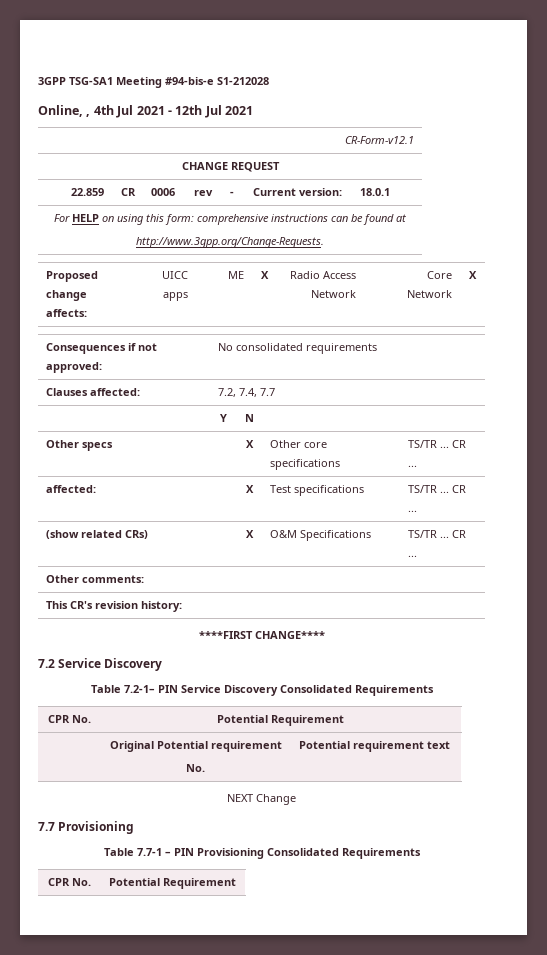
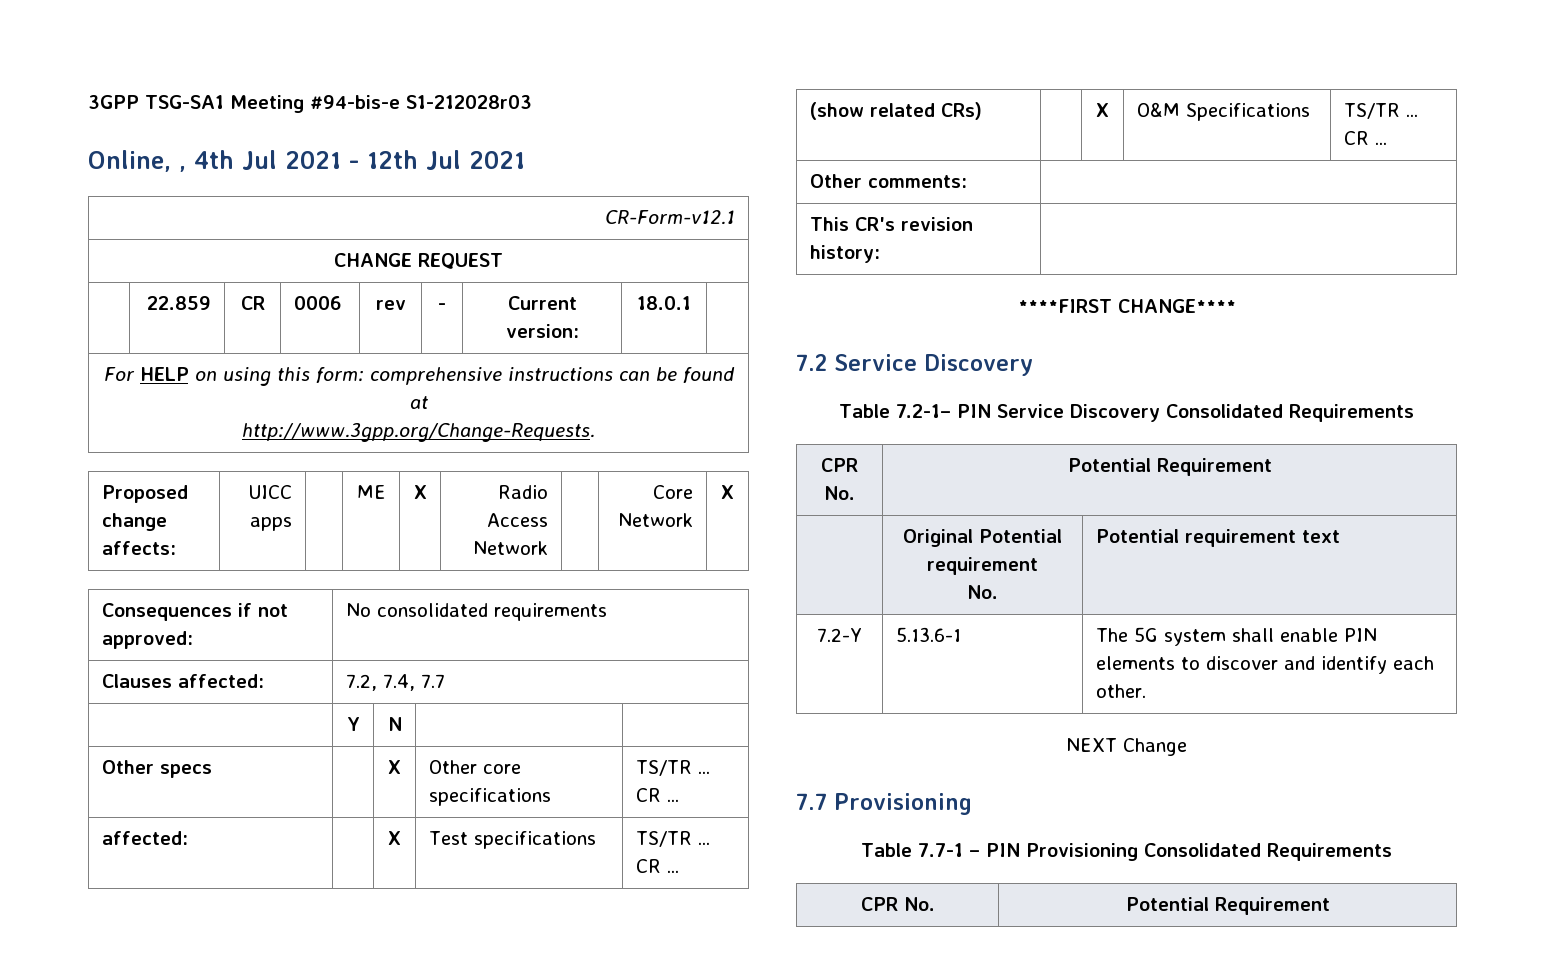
[217,77,269,85] S1-212028 -> [406,95,532,109] S1-212028r03
(451, 745) none -> [817,628,862,642] [895,627,961,642] [1095,627,1377,646] [1095,656,1434,674] [1095,684,1146,698] // 7.2-Y | 5.13.6-1 | The 5G system shall enable PIN elements to discover and identify each other.

